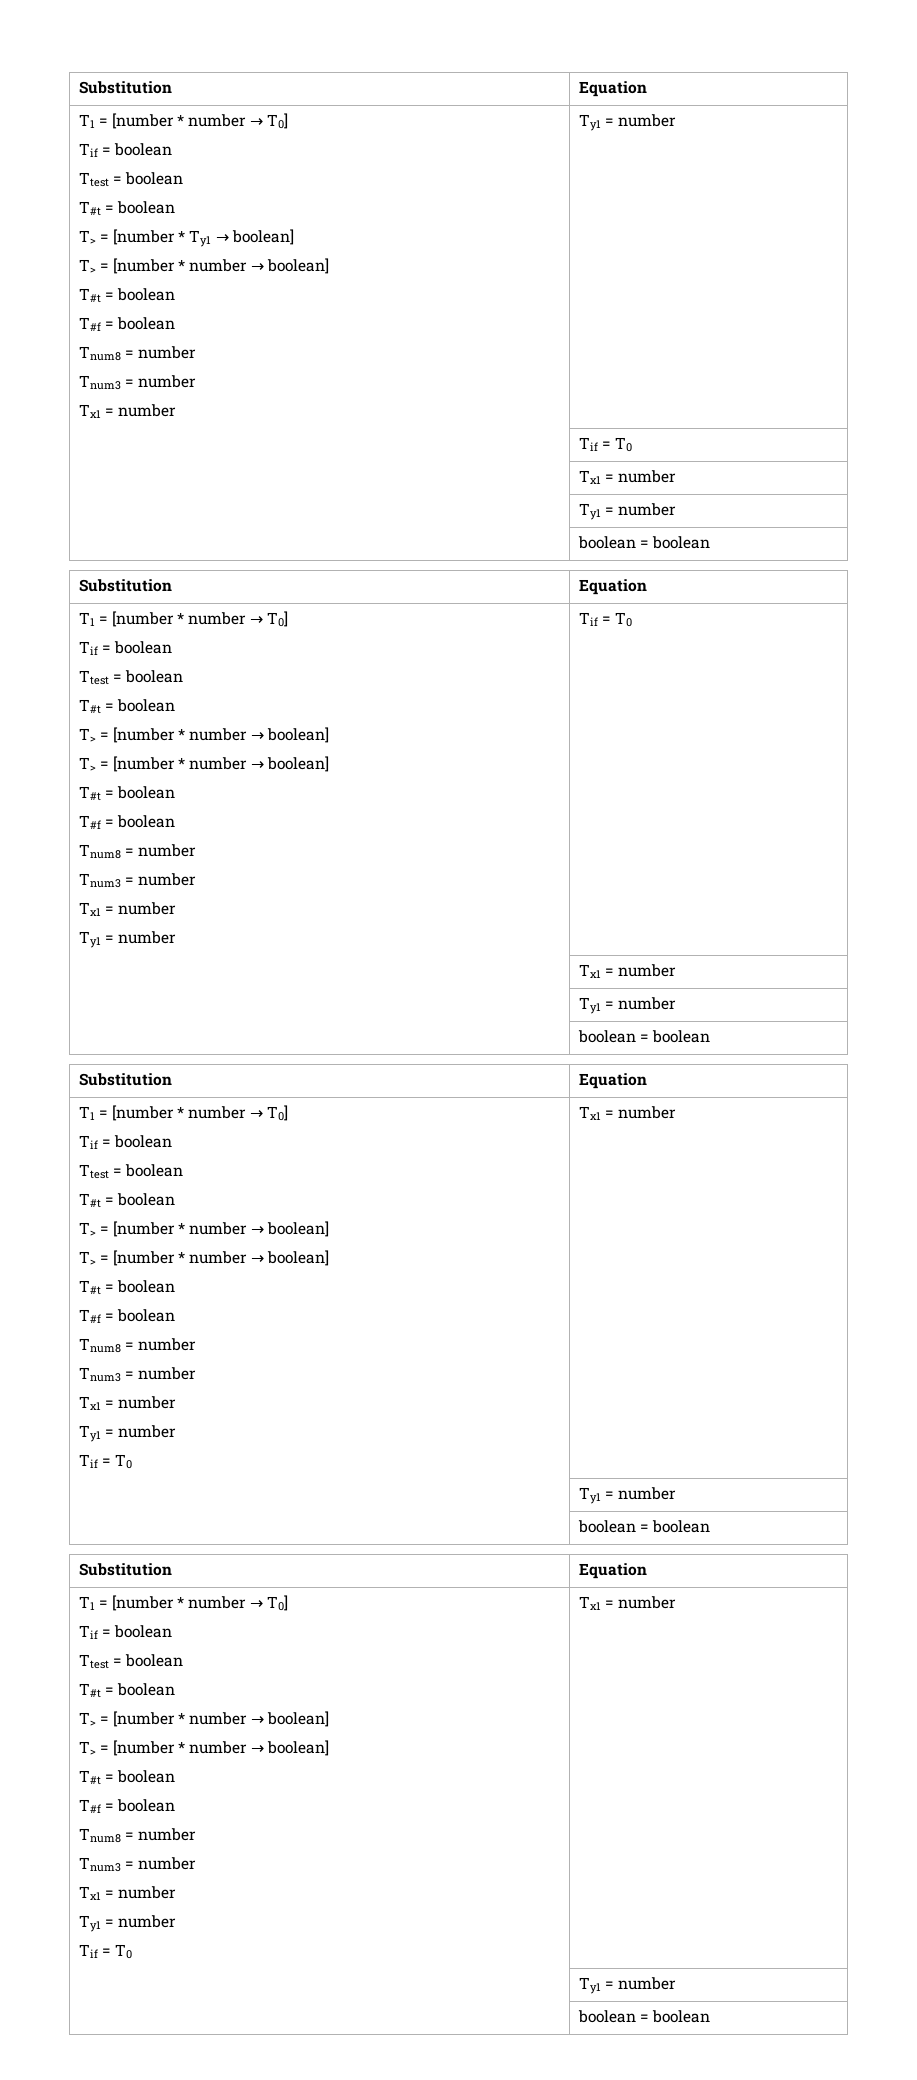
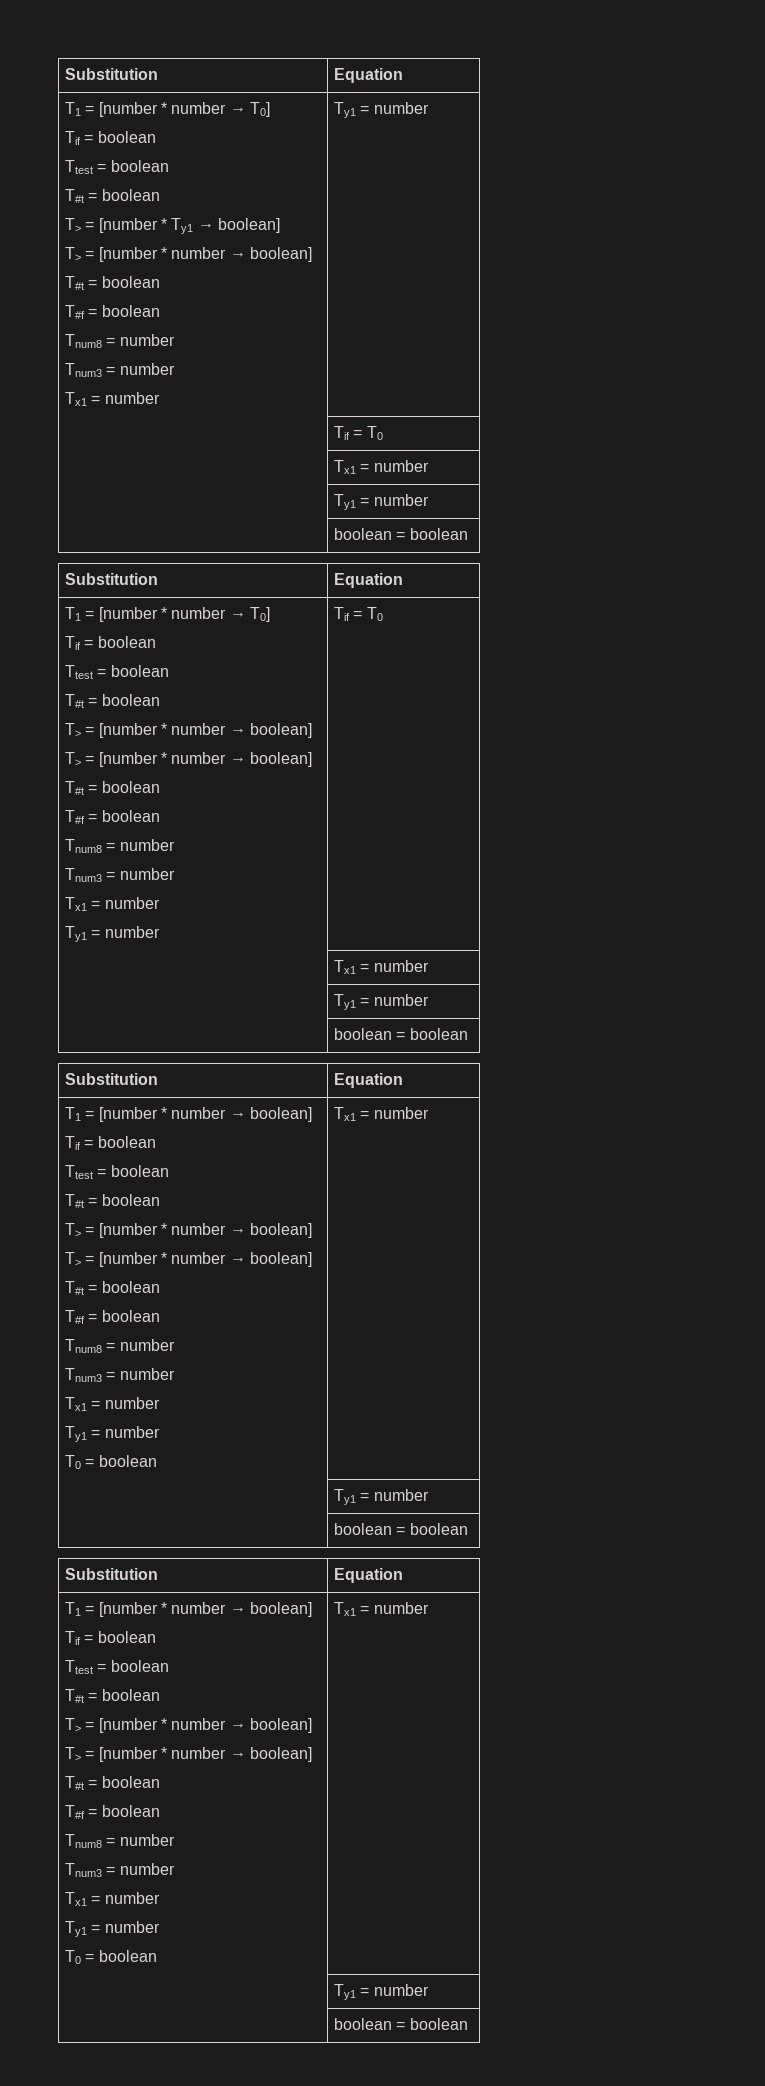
[266,1105,288,1121] T0] -> [250,1107,313,1122] boolean]
[78,1454,133,1469] Tif = T0 -> [65,1455,157,1469] T0 = boolean
[266,1595,288,1611] T0] -> [250,1602,313,1617] boolean]
[78,1944,133,1959] Tif = T0 -> [65,1950,157,1964] T0 = boolean

